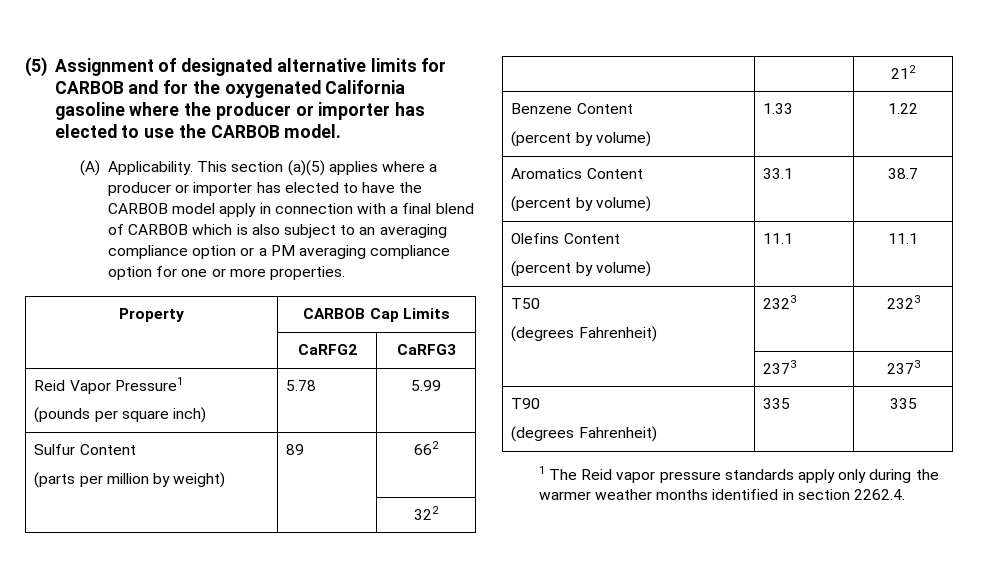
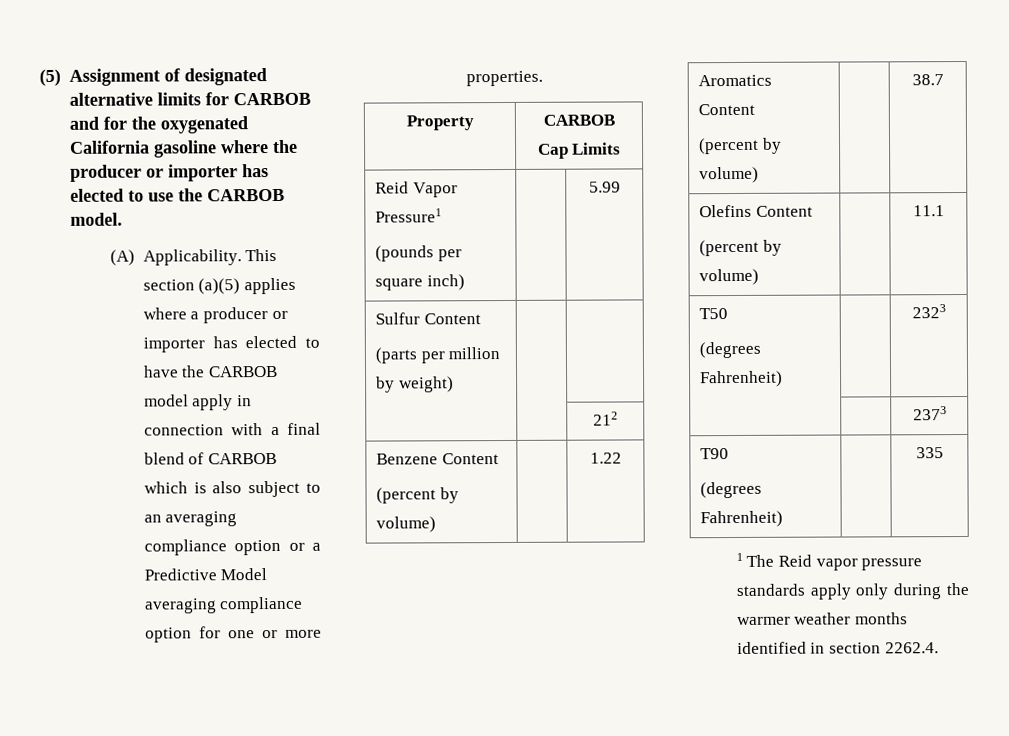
[270,245,295,256] PM -> [143,568,268,581] Predictive Model
[297,344,357,355] [396,344,456,355] // | CaRFG2 | CaRFG3 -> (622, 148) none
[286,380,317,391] 5.78 -> (465, 282) none
[286,444,305,455] [414,441,439,455] [414,506,439,520] 89 | 662 // | | 322 -> (454, 384) |
[763,103,794,114] 1.33 -> (437, 524) none
[763,168,794,179] 33.1 -> (760, 175) none
[763,233,794,244] 11.1 -> (760, 277) none
[763,295,797,309] 2323 -> (784, 379) none
[763,360,797,374] 2373 -> (946, 311) none
[763,398,791,409] 335 -> (784, 519) none

